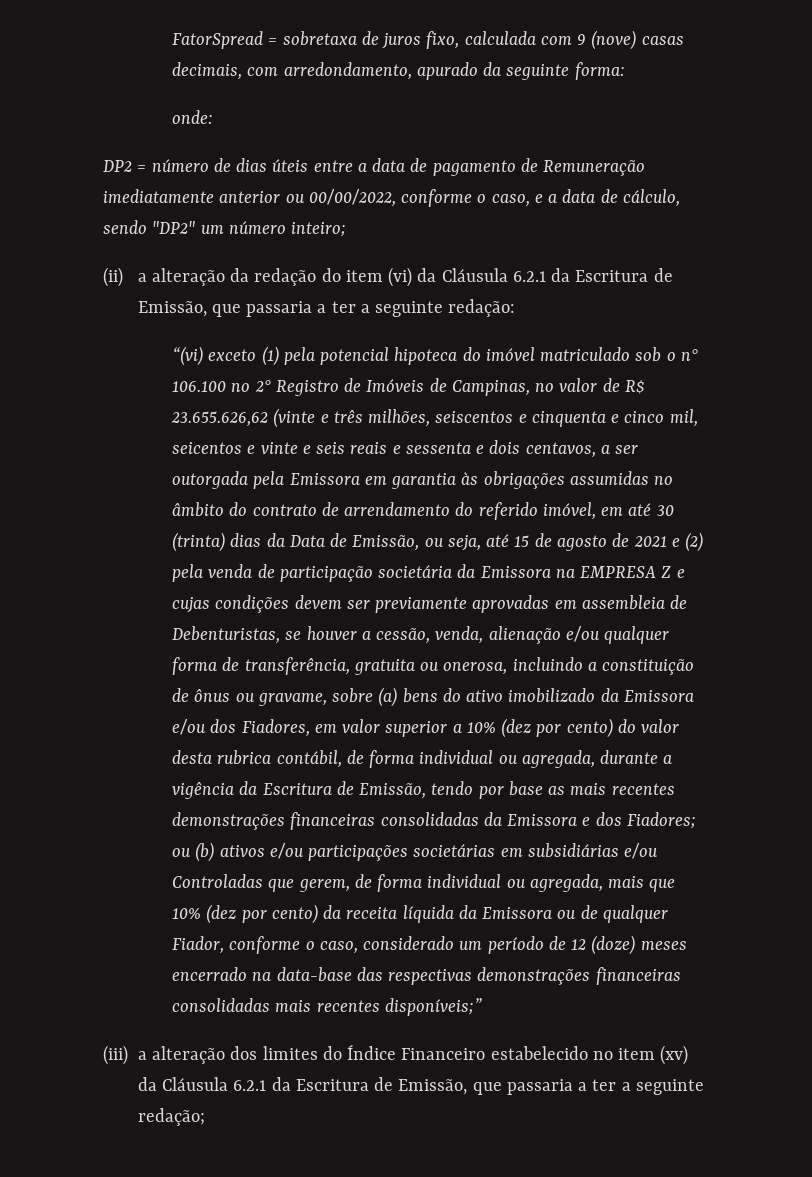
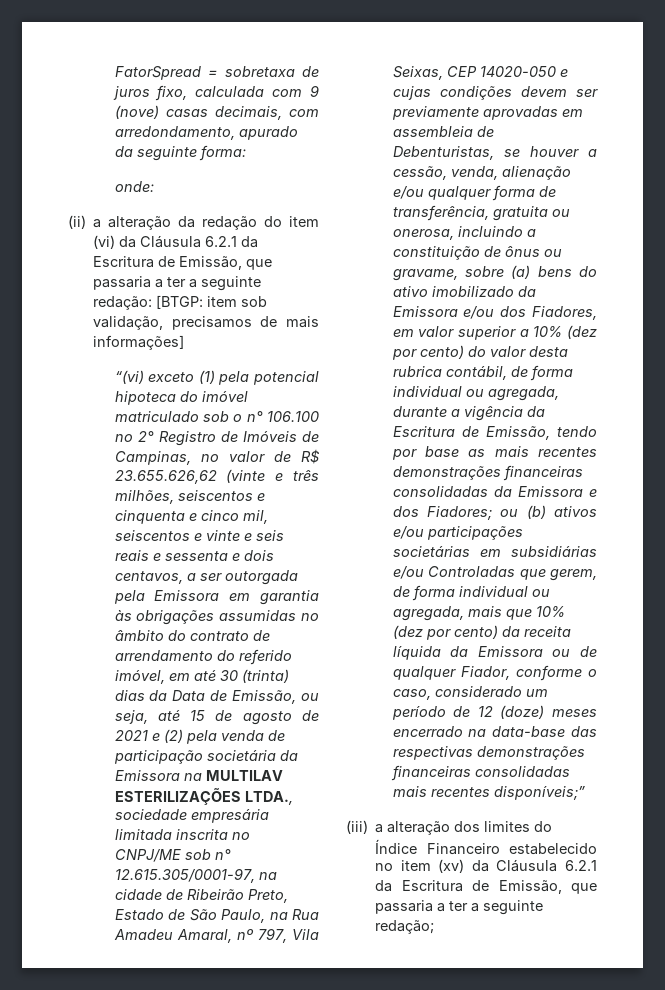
[103,158,646,176] [103,189,680,207] [103,220,347,237] // DP2 = número de dias úteis entre a data de pagamento de Remuneração imediatamente anterior ou 00/00/2022, conforme o caso, e a data de cálculo, sendo "DP2" um número inteiro; -> (154, 186) none
(516, 308) none -> [156,295,268,309] [93,316,319,330] [93,335,185,350] [BTGP: item sob validação, precisamos de mais informações]
[172,442,243,454] seicentos -> [114,530,190,541] seiscentos
[580,566,672,578] EMPRESA Z -> [205,770,283,781] [114,788,293,805] [114,809,269,823] [114,829,250,840] [114,849,231,862] [114,868,277,883] [114,889,288,903] [114,909,320,923] [113,928,320,943] [392,66,557,80] MULTILAV ESTERILIZAÇÕES LTDA., sociedade empresária limitada inscrita no CNPJ/ME sob n° 12.615.305/0001-97, na cidade de Ribeirão Preto, Estado de São Paulo, na Rua Amadeu Amaral, nº 797, Vila Seixas, CEP 14020-050

